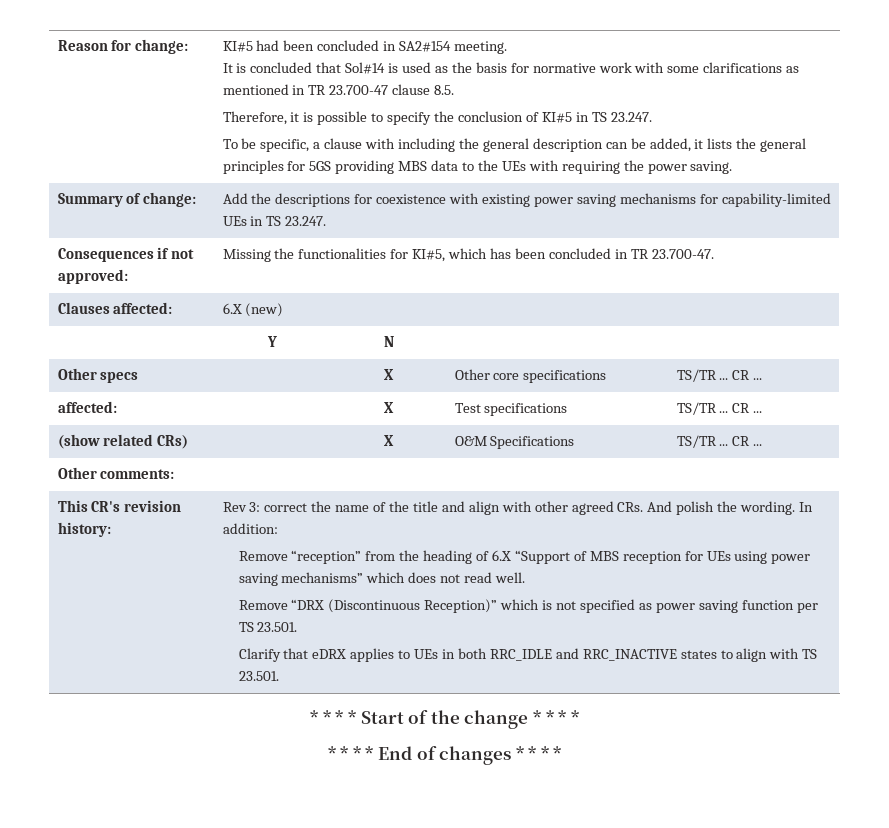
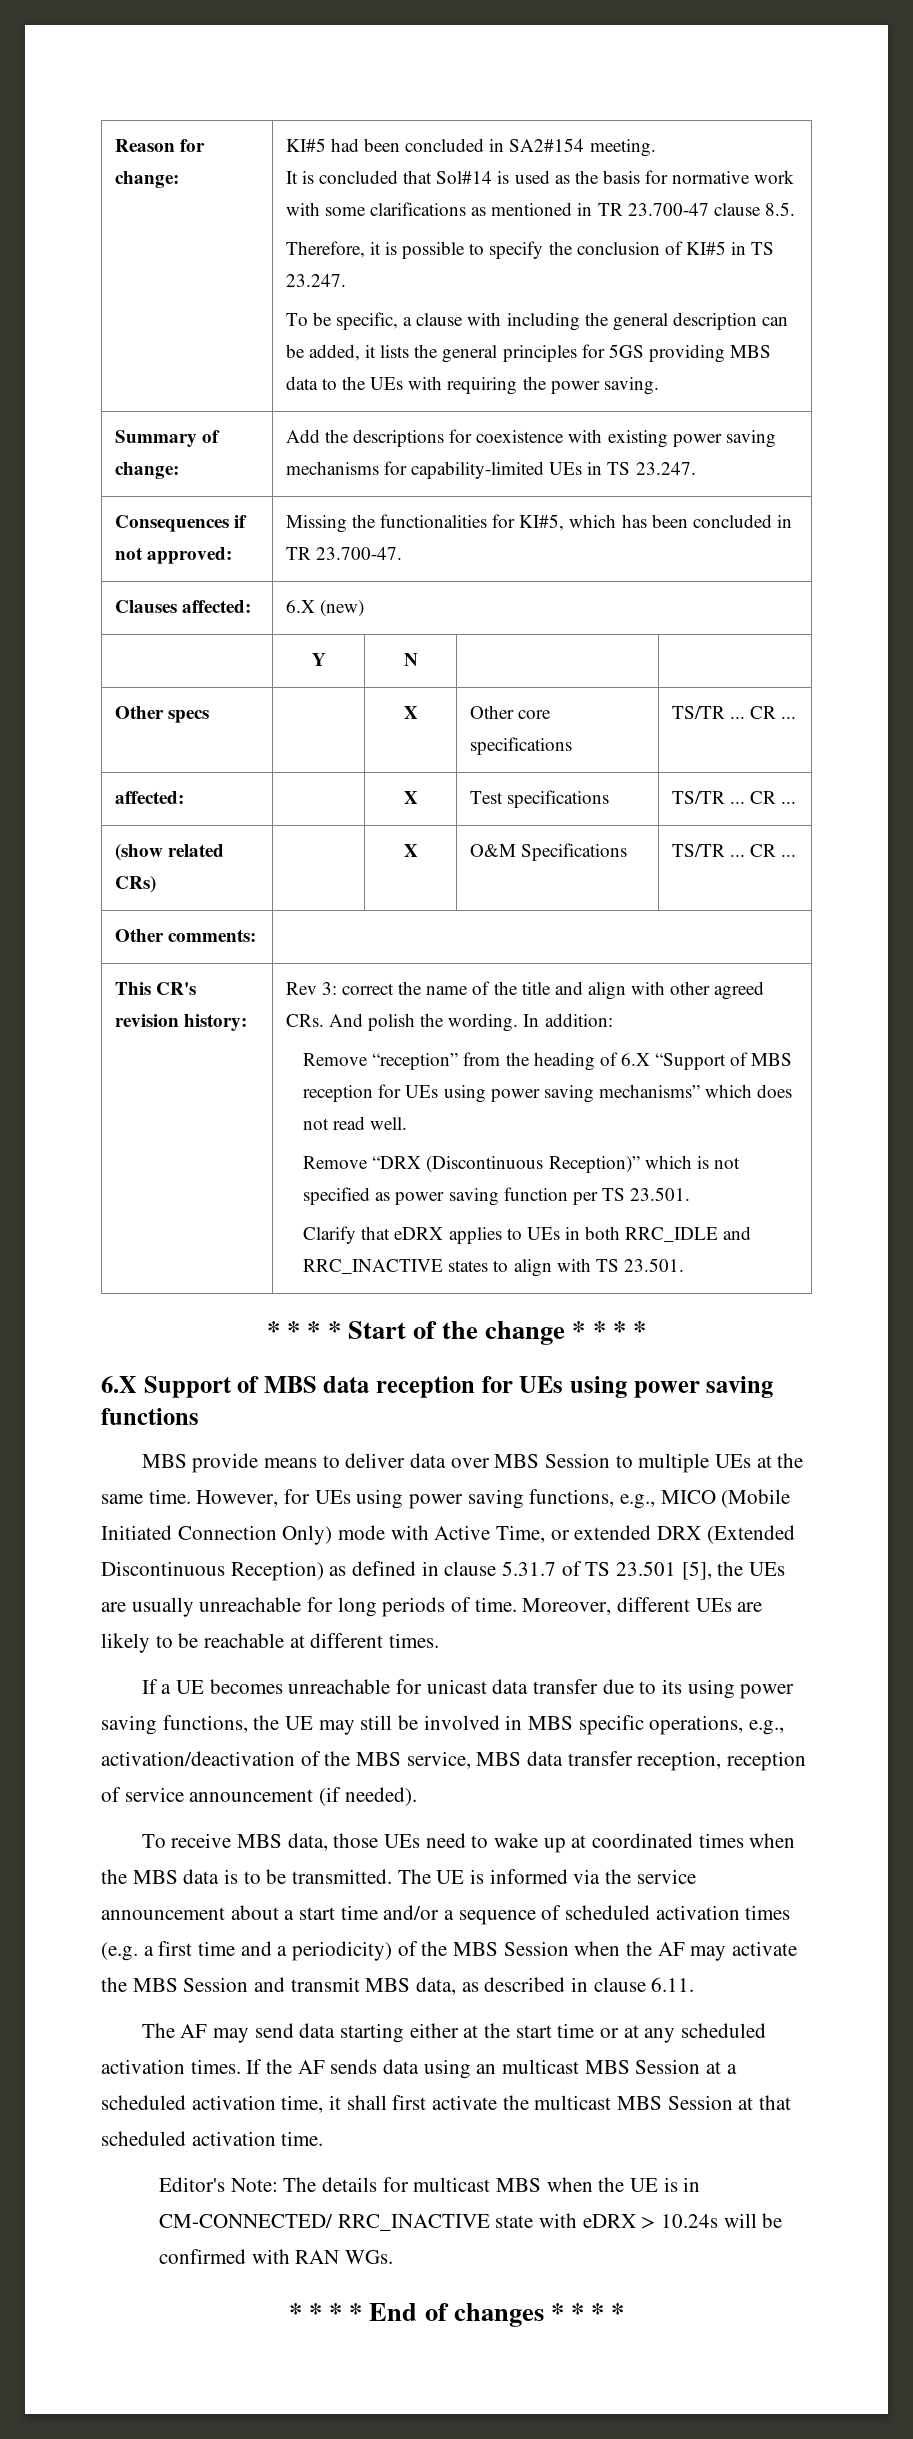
(580, 716) none -> [101,1376,774,1398] [101,1408,199,1425] [141,1453,804,1473] [101,1489,791,1509] [101,1525,795,1545] [101,1561,786,1581] [101,1597,763,1617] [101,1633,440,1653] [141,1679,795,1699] [101,1715,785,1735] [101,1751,807,1771] [101,1787,417,1806] [141,1833,796,1853] [101,1869,696,1884] [101,1905,791,1925] [101,1941,798,1961] [101,1977,695,1995] [141,2023,766,2043] [101,2059,737,2079] [101,2095,792,2113] [101,2131,324,2146] [159,2177,701,2192] [159,2213,783,2231] [159,2249,394,2264] // 6.X Support of MBS data reception for UEs using power saving functions // MBS provide means to deliver data over MBS Session to multiple UEs at the same time. However, for UEs using power saving functions, e.g., MICO (Mobile Initiated Connection Only) mode with Active Time, or extended DRX (Extended Discontinuous Reception) as defined in clause 5.31.7 of TS 23.501 [5], the UEs are usually unreachable for long periods of time. Moreover, different UEs are likely to be reachable at different times. // If a UE becomes unreachable for unicast data transfer due to its using power saving functions, the UE may still be involved in MBS specific operations, e.g., activation/deactivation of the MBS service, MBS data transfer reception, reception of service announcement (if needed). // To receive MBS data, those UEs need to wake up at coordinated times when the MBS data is to be transmitted. The UE is informed via the service announcement about a start time and/or a sequence of scheduled activation times (e.g. a first time and a periodicity) of the MBS Session when the AF may activate the MBS Session and transmit MBS data, as described in clause 6.11. // The AF may send data starting either at the start time or at any scheduled activation times. If the AF sends data using an multicast MBS Session at a scheduled activation time, it shall first activate the multicast MBS Session at that scheduled activation time. // Editor's Note: The details for multicast MBS when the UE is in CM-CONNECTED/ RRC_INACTIVE state with eDRX > 10.24s will be confirmed with RAN WGs.

